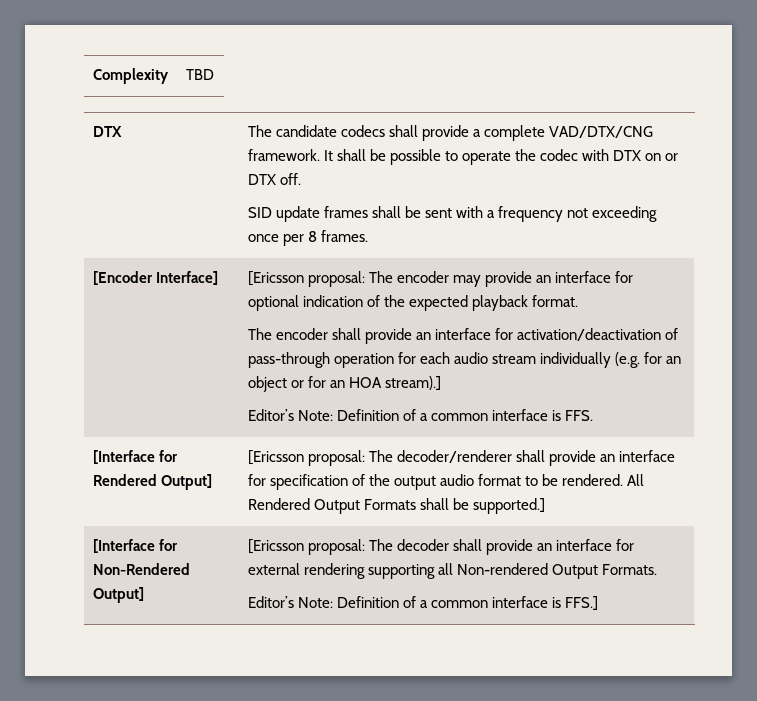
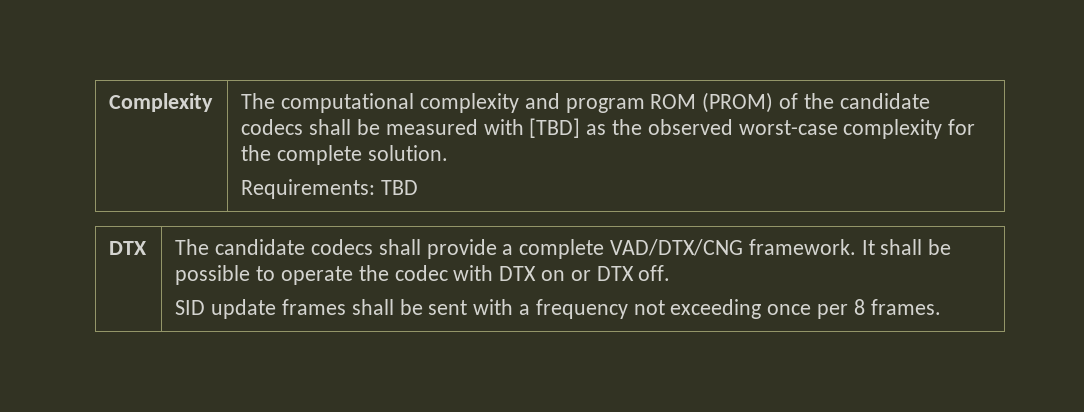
(169, 76) none -> [241,92,930,113] [241,118,976,139] [241,145,448,165] [241,179,376,199] The computational complexity and program ROM (PROM) of the candidate codecs shall be measured with [TBD] as the observed worst-case complexity for the complete solution. // Requirements:
[92,271,218,285] [247,271,633,287] [247,295,578,311] [247,328,678,344] [247,352,682,368] [247,376,441,392] [247,409,593,421] [92,450,178,464] [92,474,212,490] [247,450,675,466] [247,474,645,490] [247,498,545,514] [92,539,178,553] [92,563,190,575] [92,587,144,603] [247,539,634,555] [247,563,657,579] [247,596,598,610] // [Encoder Interface] | [Ericsson proposal: The encoder may provide an interface for optional indication of the expected playback format. // The encoder shall provide an interface for activation/deactivation of pass-through operation for each audio stream individually (e.g. for an object or for an HOA stream).] // Editor’s Note: Definition of a common interface is FFS. // [Interface for Rendered Output] | [Ericsson proposal: The decoder/renderer shall provide an interface for specification of the output audio format to be rendered. All Rendered Output Formats shall be supported.] // [Interface for Non-Rendered Output] | [Ericsson proposal: The decoder shall provide an interface for external rendering supporting all Non-rendered Output Formats. // Editor’s Note: Definition of a common interface is FFS.] -> (941, 307) none

